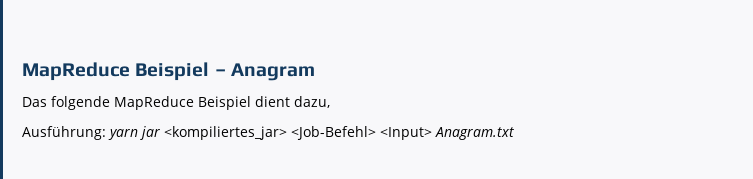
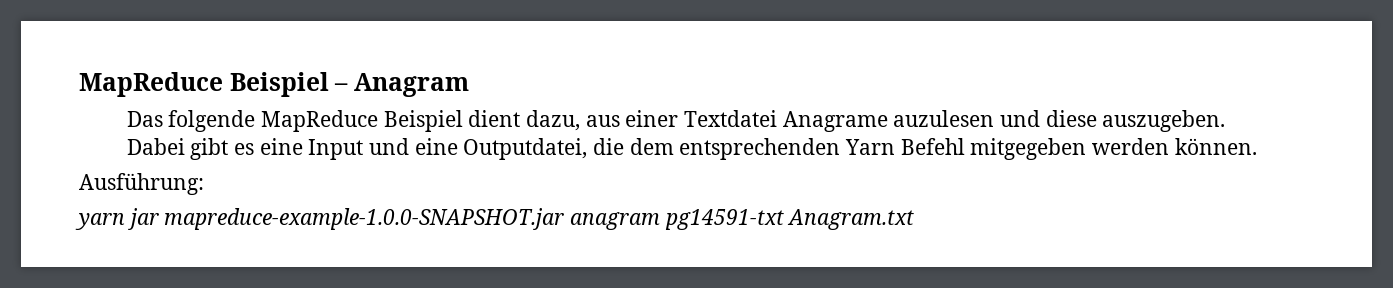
(330, 102) none -> [585,110,1226,132] [126,138,1257,160] aus einer Textdatei Anagrame auzulesen und diese auszugeben. // Dabei gibt es eine Input und eine Outputdatei, die dem entsprechenden Yarn Befehl mitgegeben werden können.
(106, 133) none -> (204, 184) //
[164,126,432,140] <kompiliertes_jar> <Job-Befehl> <Input> -> [164,208,784,230] mapreduce-example-1.0.0-SNAPSHOT.jar anagram pg14591-txt

